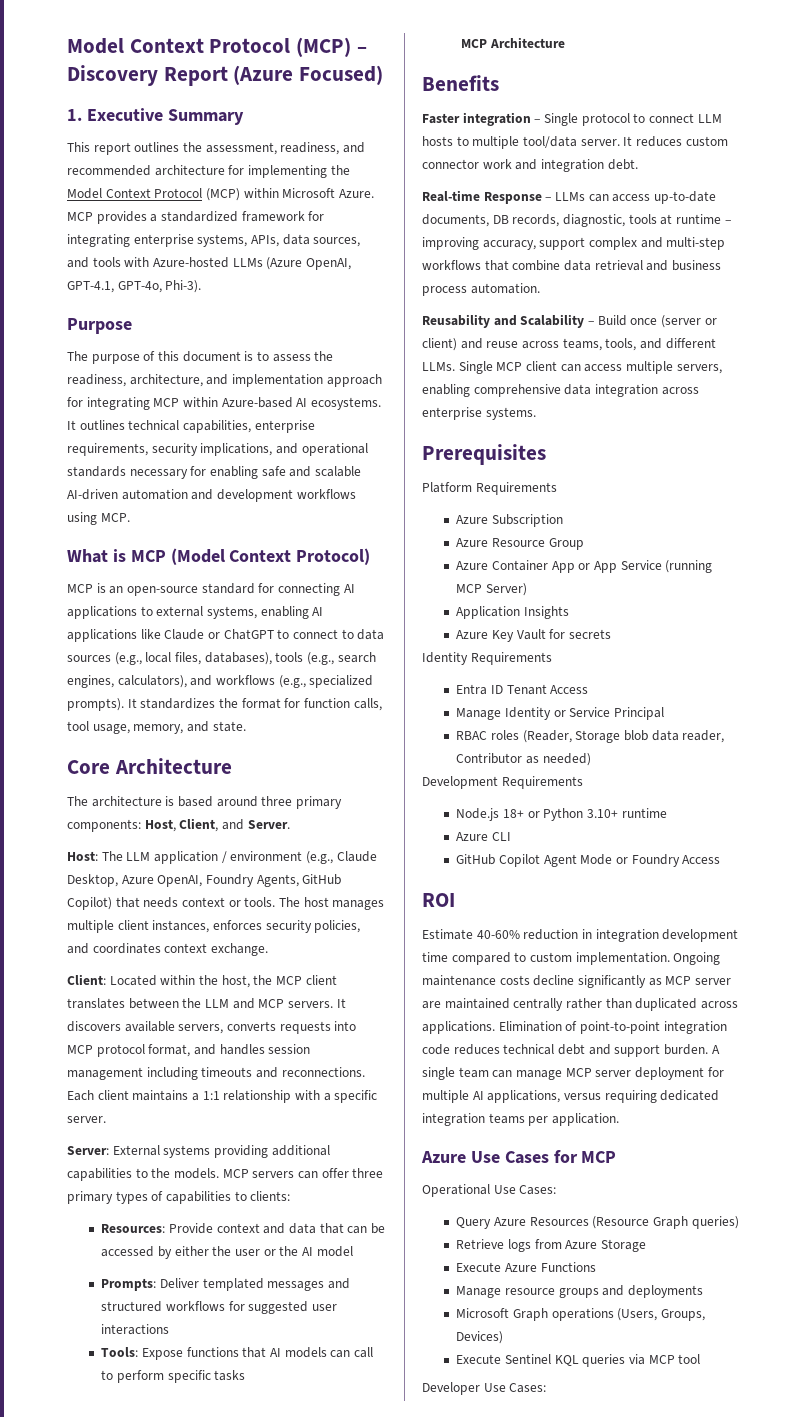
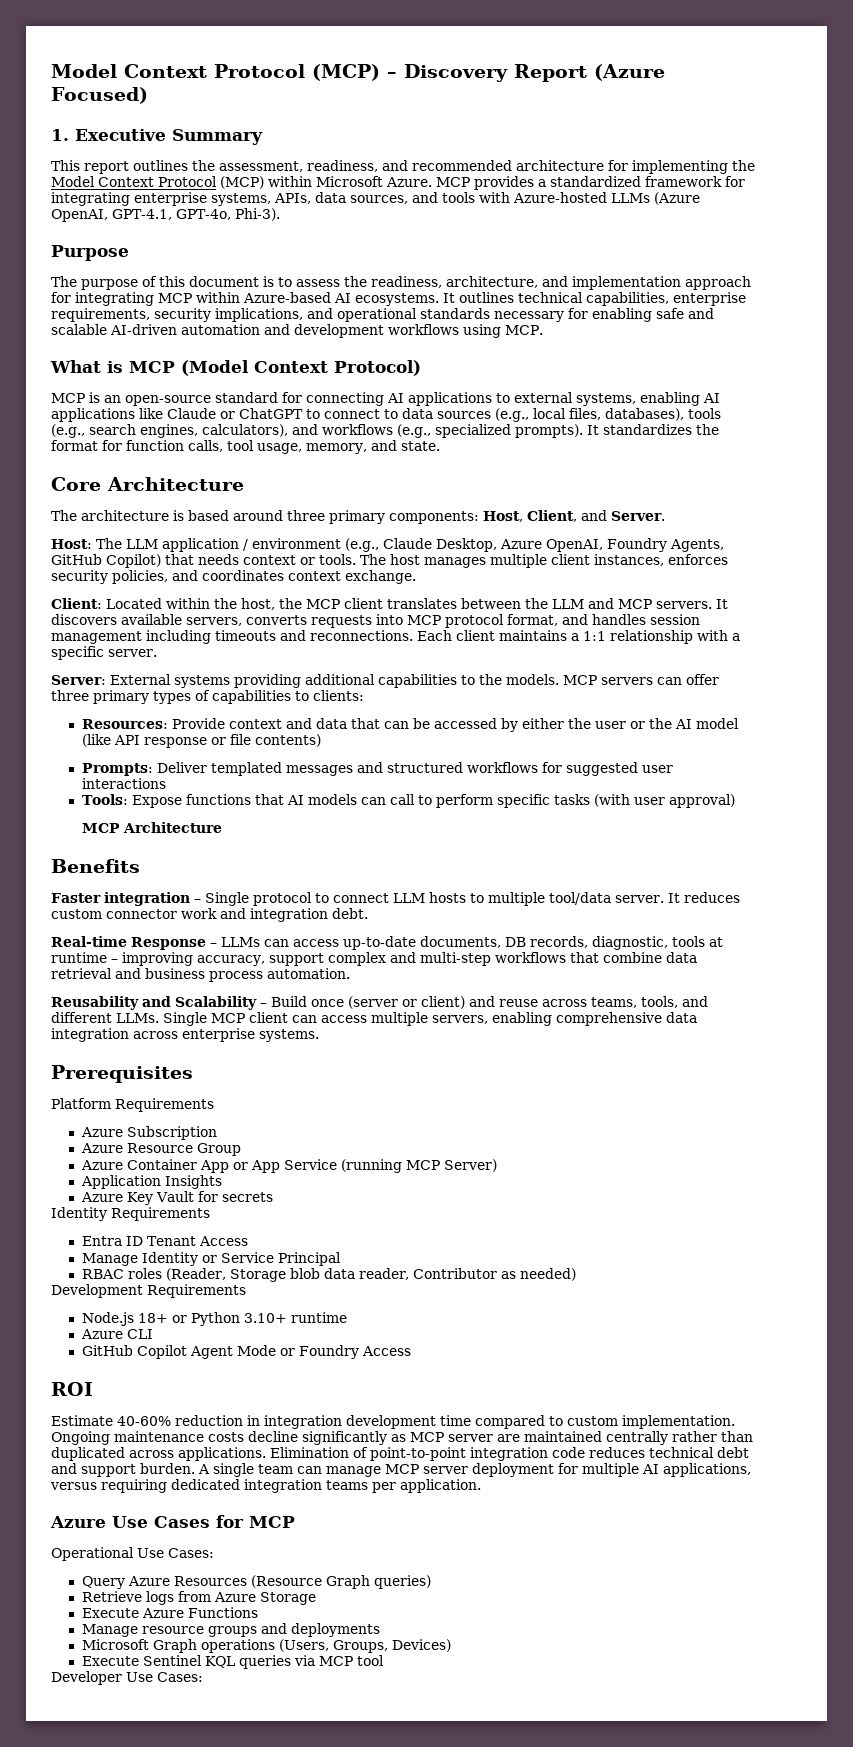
(353, 1251) none -> [81,734,321,748] (like API response or file contents)
(246, 1375) none -> [593,794,735,808] (with user approval)

